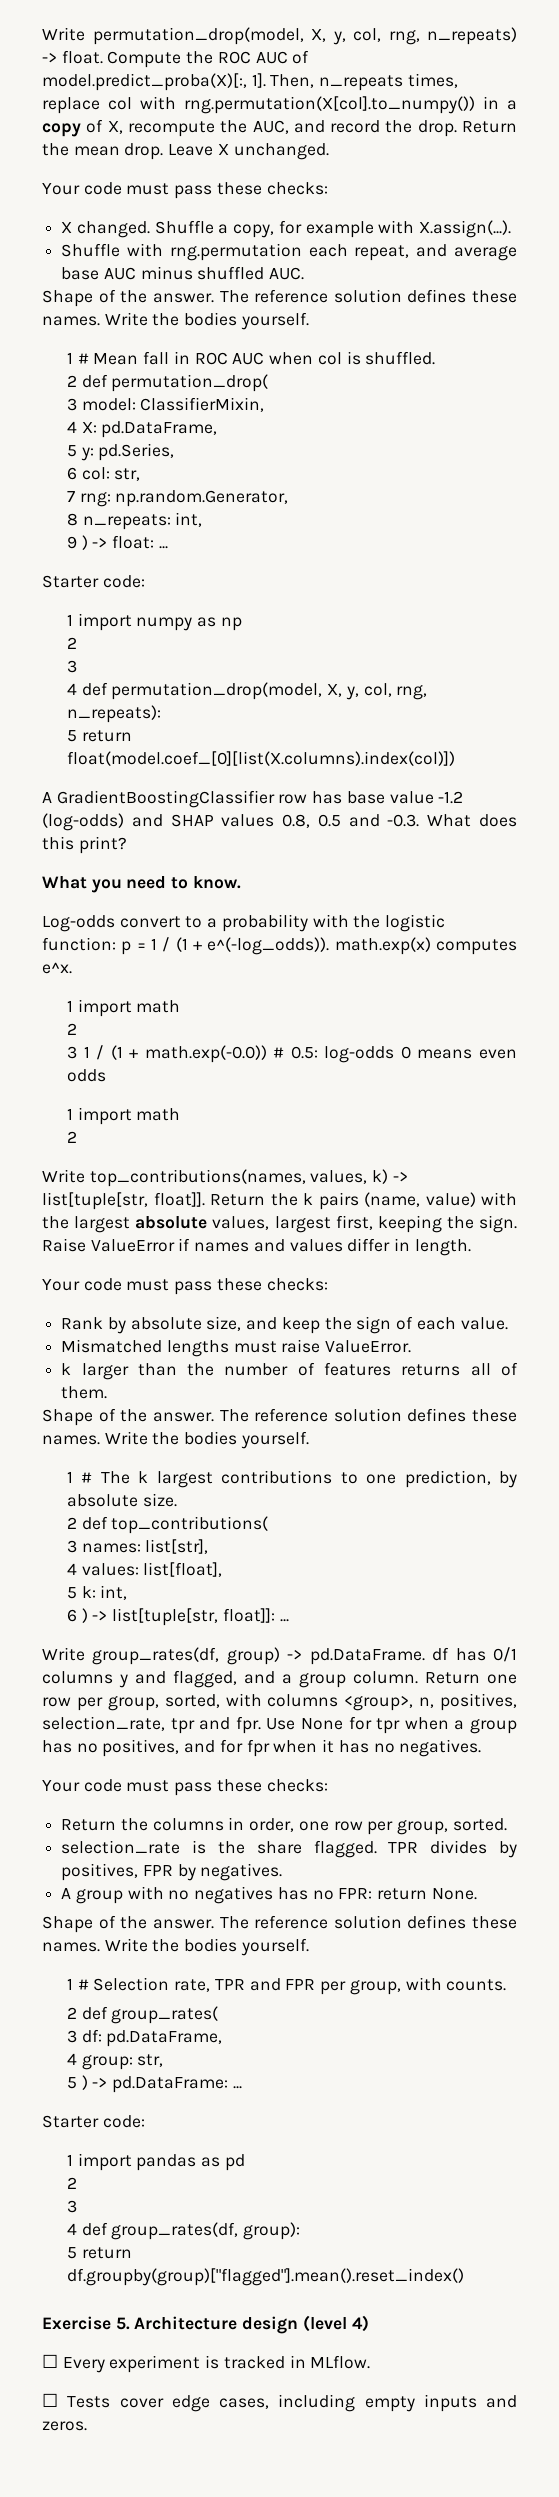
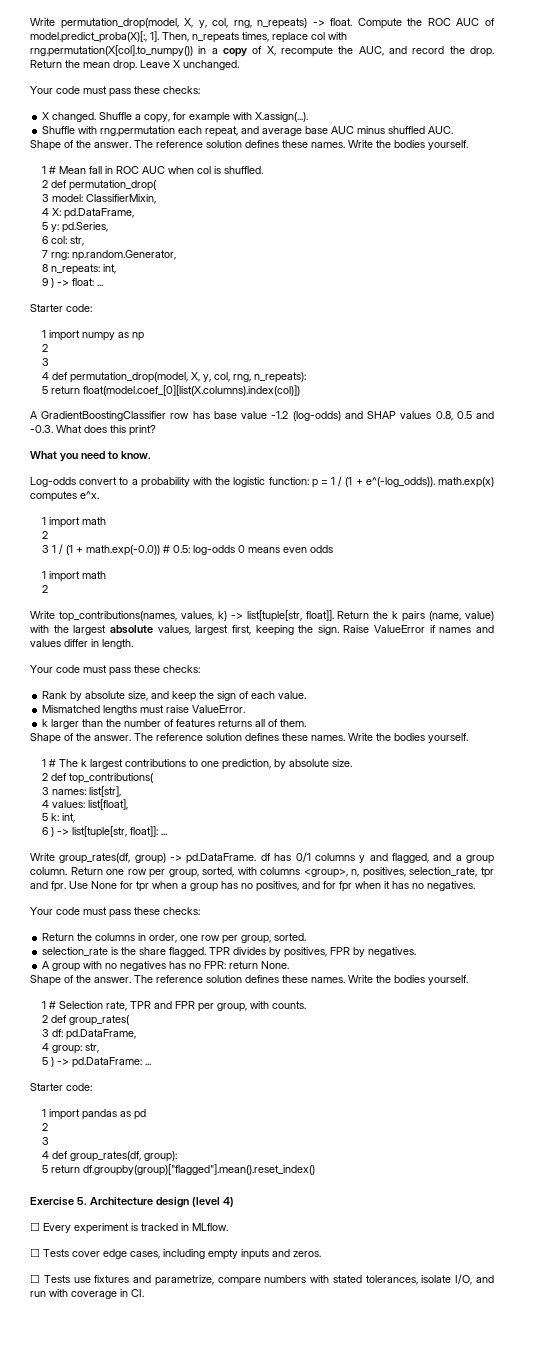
(87, 2426) none -> [30,1274,495,1286] [30,1289,144,1299] // ☐ Tests use fixtures and parametrize, compare numbers with stated tolerances, isolate I/O, and run with coverage in CI.

